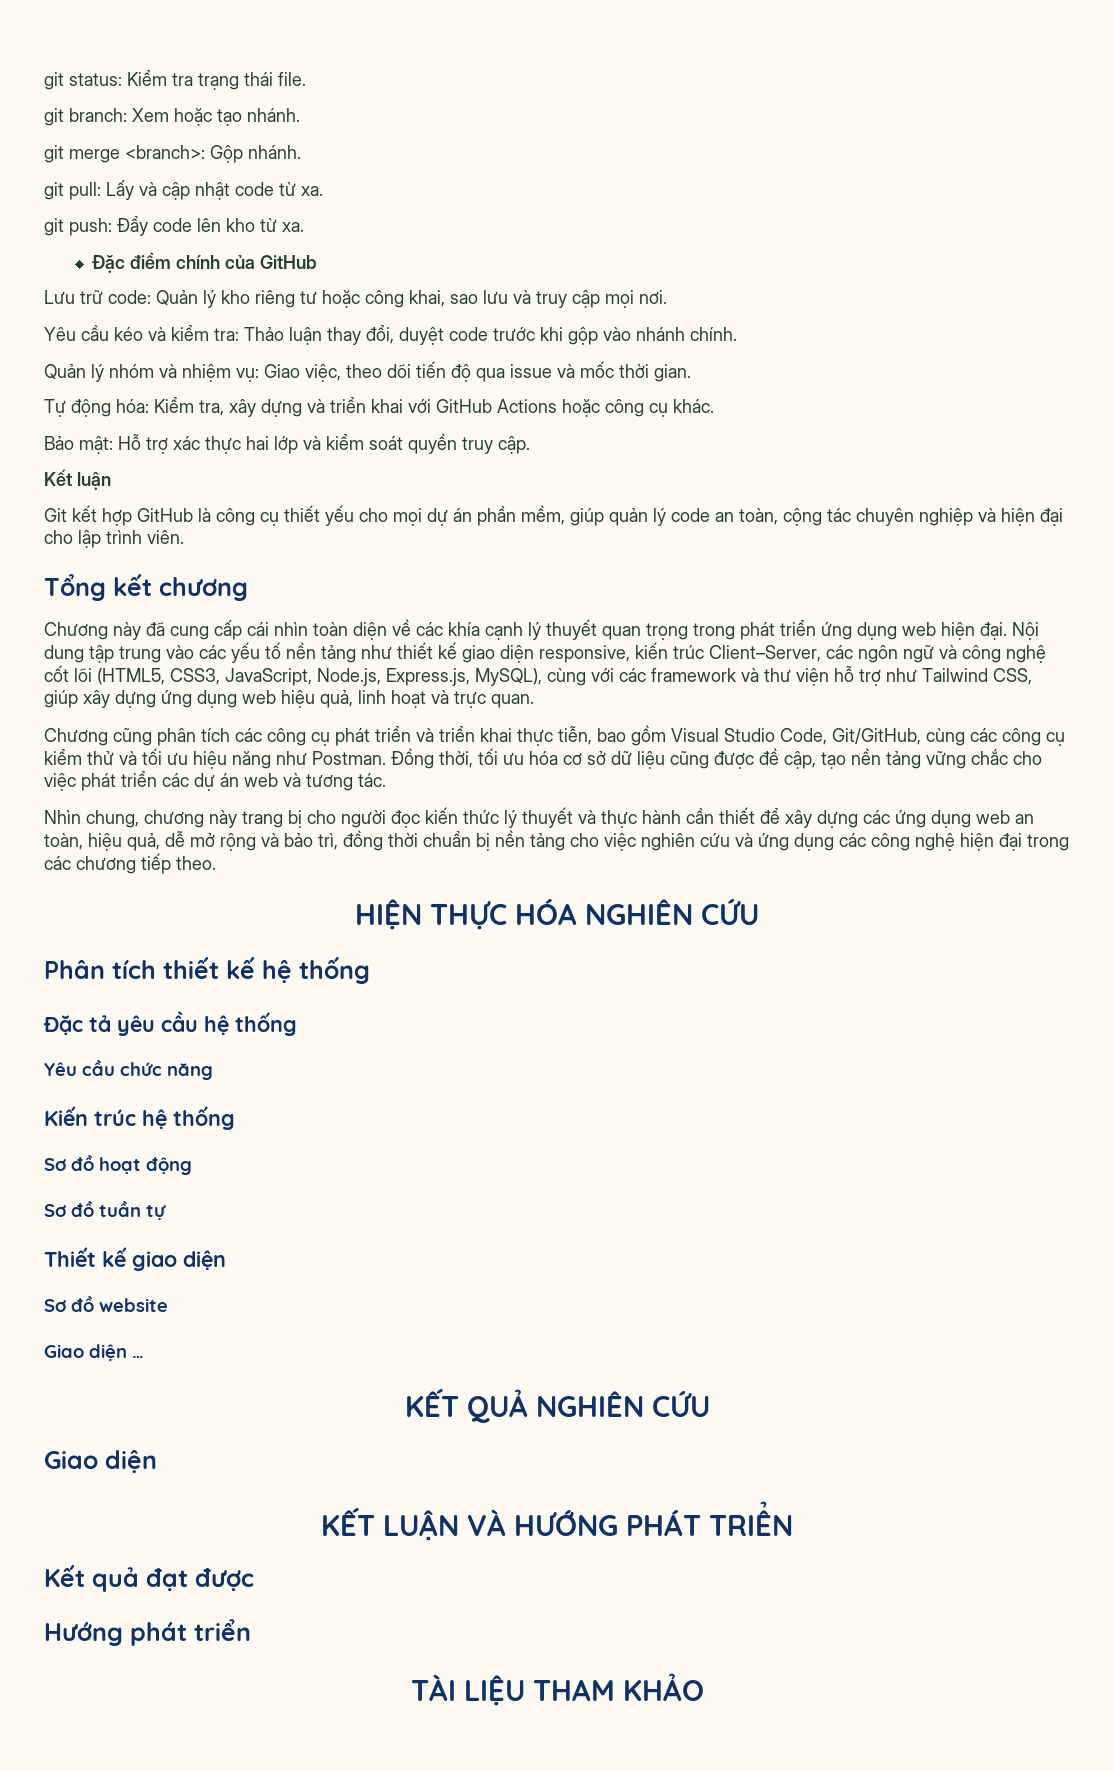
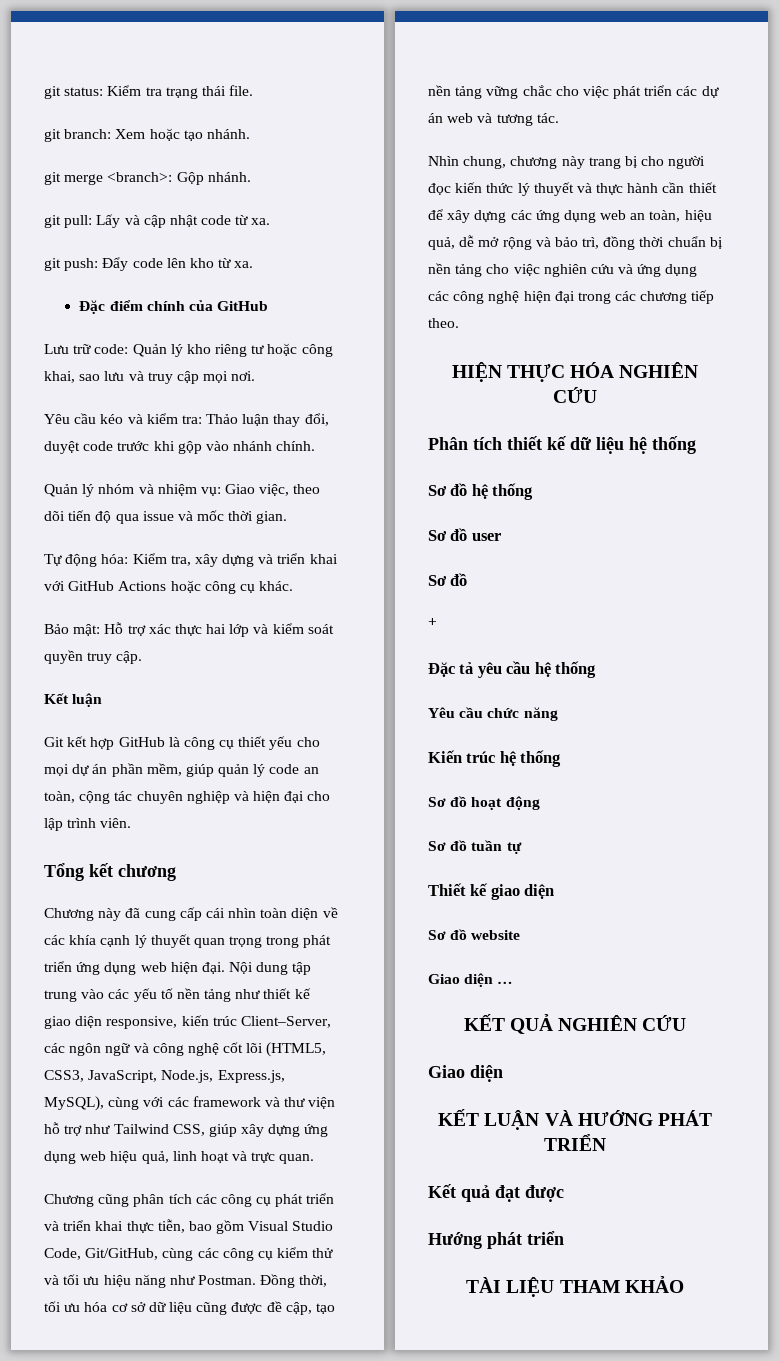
[262,957,370,984] hệ thống -> [570,436,696,454] [428,483,534,500] [428,528,501,541] [428,573,468,586] [428,618,437,626] dữ liệu hệ thống // Sơ đồ hệ thống // Sơ đồ user // Sơ đồ // +

